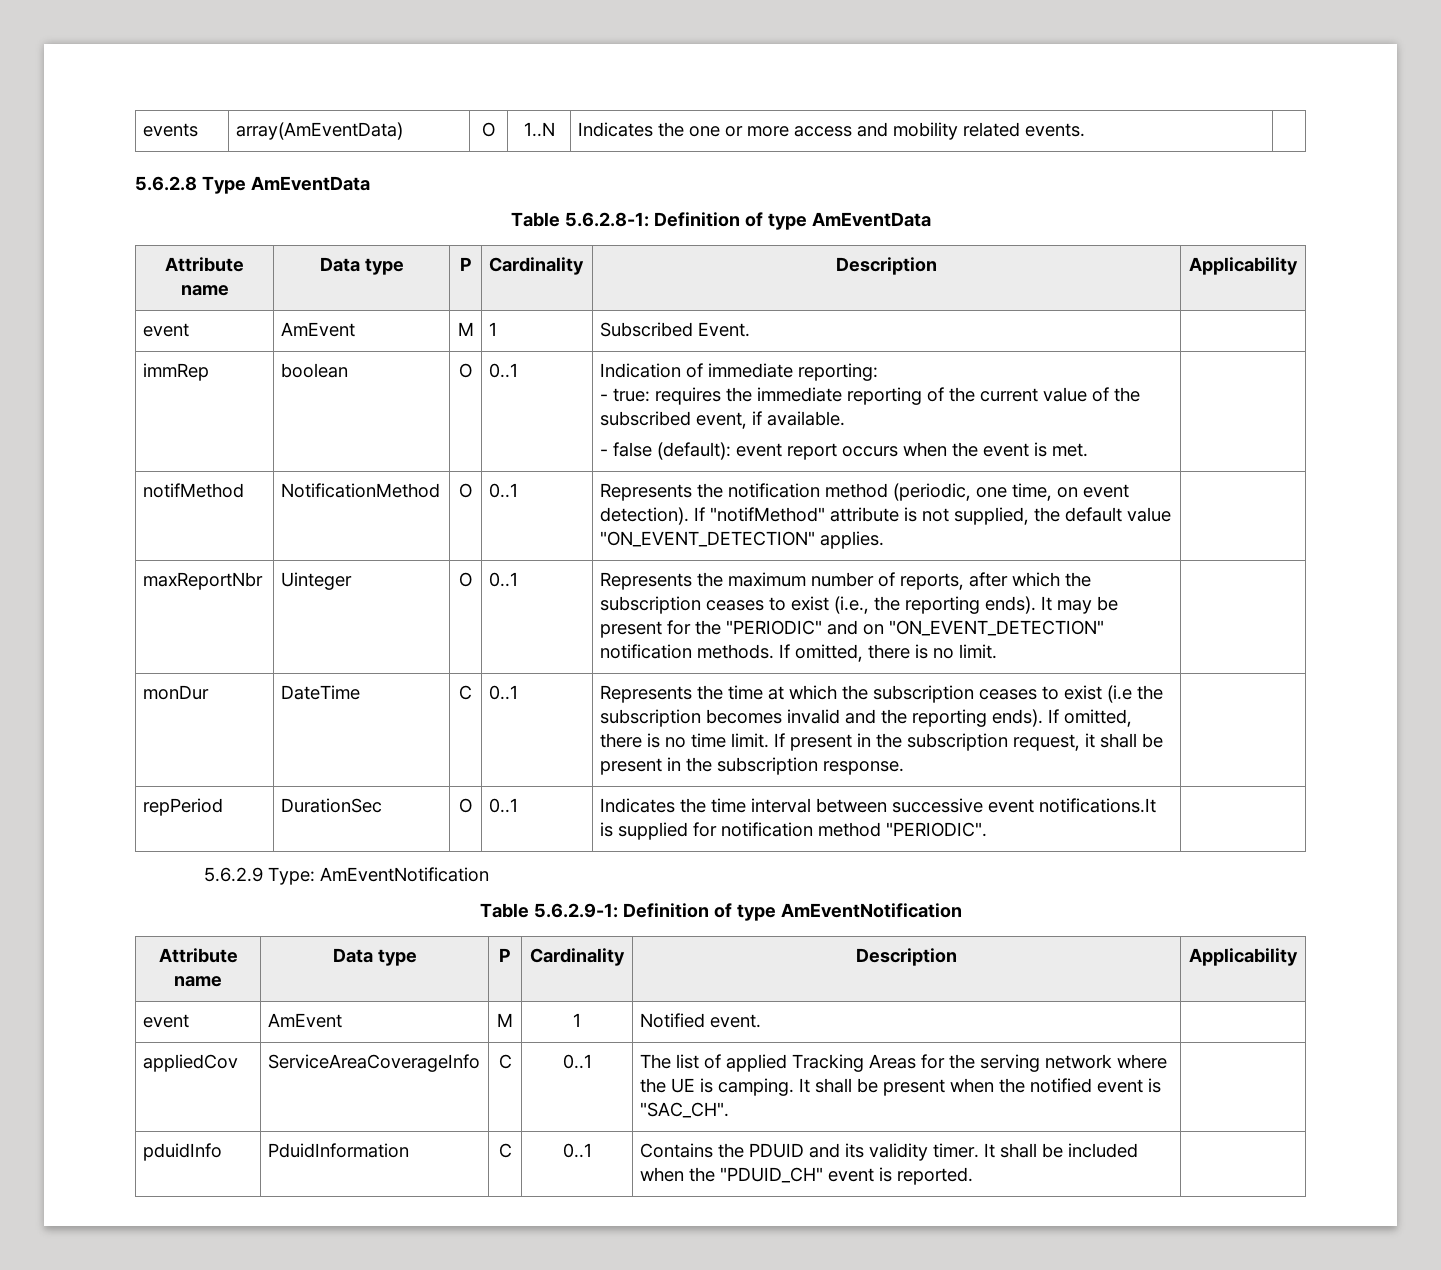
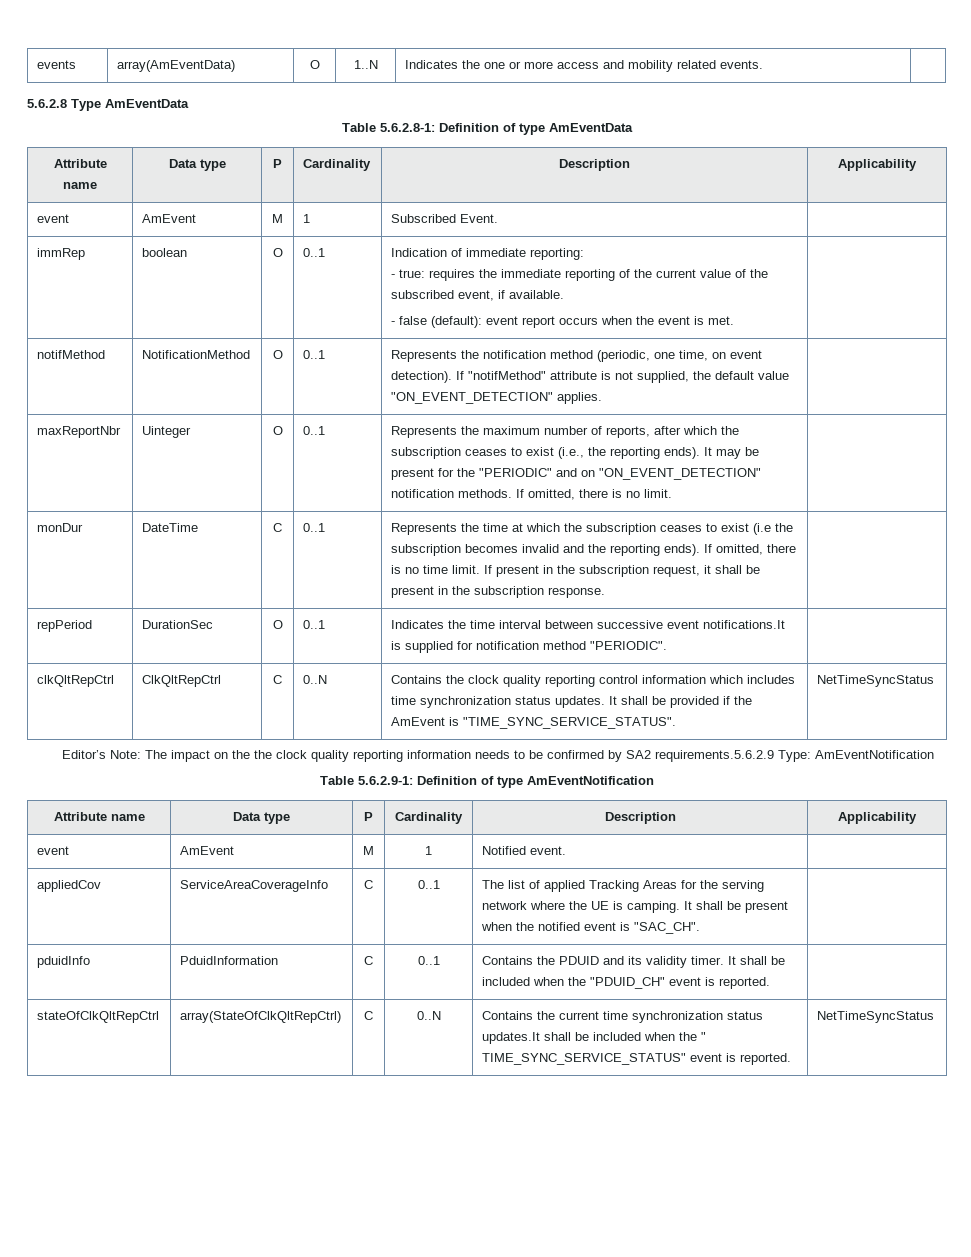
[203,867,263,882] // 5.6.2.9 -> [37,675,115,687] [142,675,222,687] [273,675,282,684] [303,675,328,684] [391,675,796,687] [391,696,753,708] [391,717,677,729] [817,675,935,687] [62,750,775,762] // clkQltRepCtrl | ClkQltRepCtrl | C | 0..N | Contains the clock quality reporting control information which includes time synchronization status updates. It shall be provided if the AmEvent is "TIME_SYNC_SERVICE_STATUS". | NetTimeSyncStatus // Editor’s Note: The impact on the the clock quality reporting information needs to be confirmed by SA2 requirements.5.6.2.9
(973, 1176) none -> [37,1011,160,1023] [180,1011,342,1023] [364,1011,373,1020] [416,1011,441,1020] [482,1011,764,1023] [482,1032,707,1044] [482,1053,792,1065] [817,1011,935,1023] // stateOfClkQltRepCtrl | array(StateOfClkQltRepCtrl) | C | 0..N | Contains the current time synchronization status updates.It shall be included when the " TIME_SYNC_SERVICE_STATUS" event is reported. | NetTimeSyncStatus

